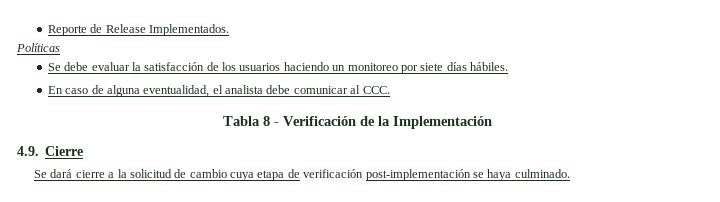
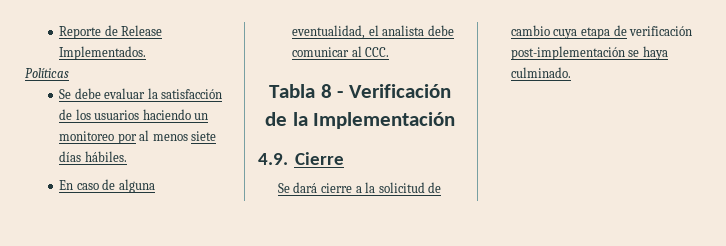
(418, 69) none -> [139,130,188,141] al menos

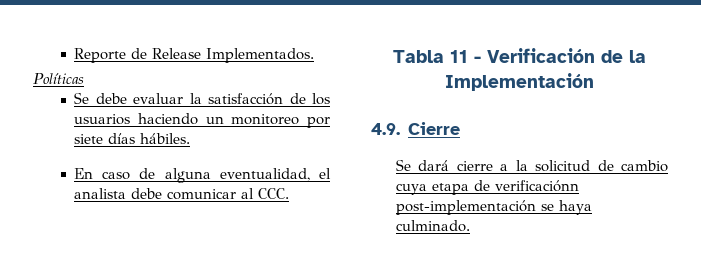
[139,130,188,141] al menos -> (330, 122) none
[320,84,332,98] 8 -> [450,50,468,63] 11
[629,26,693,36] verificación -> [494,180,579,192] verificaciónn

